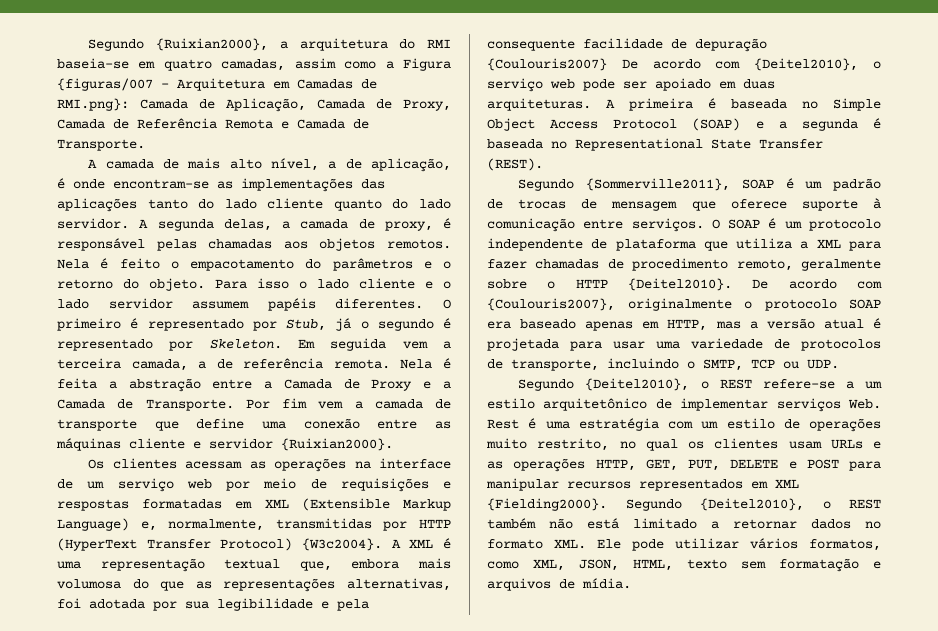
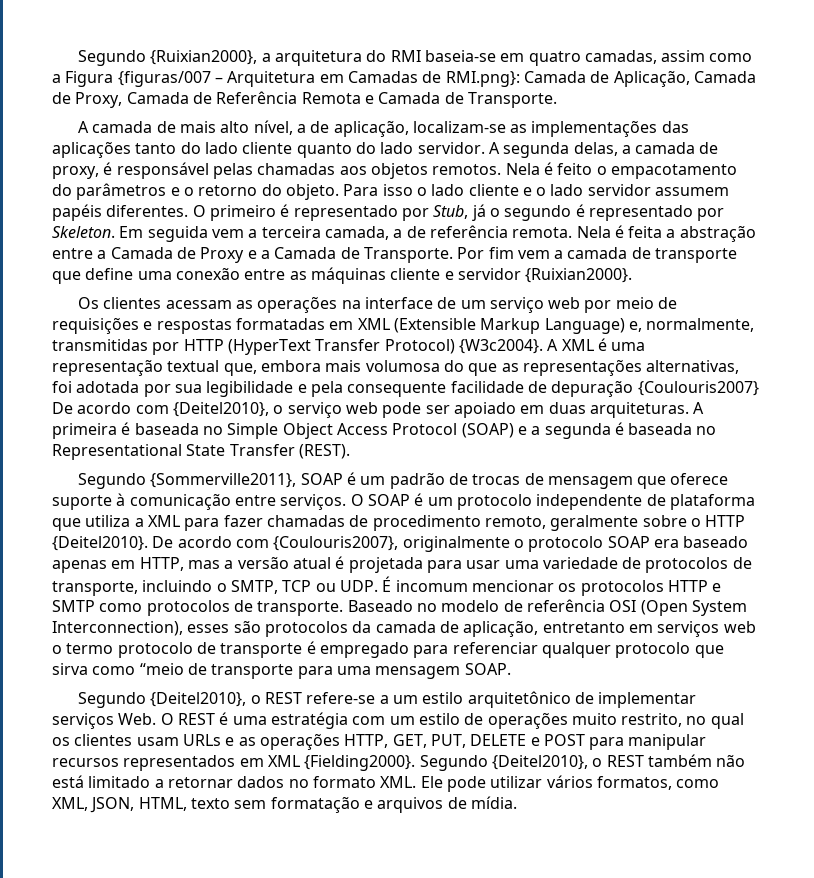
[57,178,209,189] é onde encontram-se -> [412,121,506,133] localizam-se
(839, 364) none -> [382,576,722,596] [52,599,747,616] [52,620,756,637] [52,641,724,658] [52,663,511,679] É incomum mencionar os protocolos HTTP e SMTP como protocolos de transporte. Baseado no modelo de referência OSI (Open System Interconnection), esses são protocolos da camada de aplicação, entretanto em serviços web o termo protocolo de transporte é empregado para referenciar qualquer protocolo que sirva como “meio de transporte para uma mensagem SOAP.
[487,419,519,429] Rest -> [160,713,215,725] O REST

